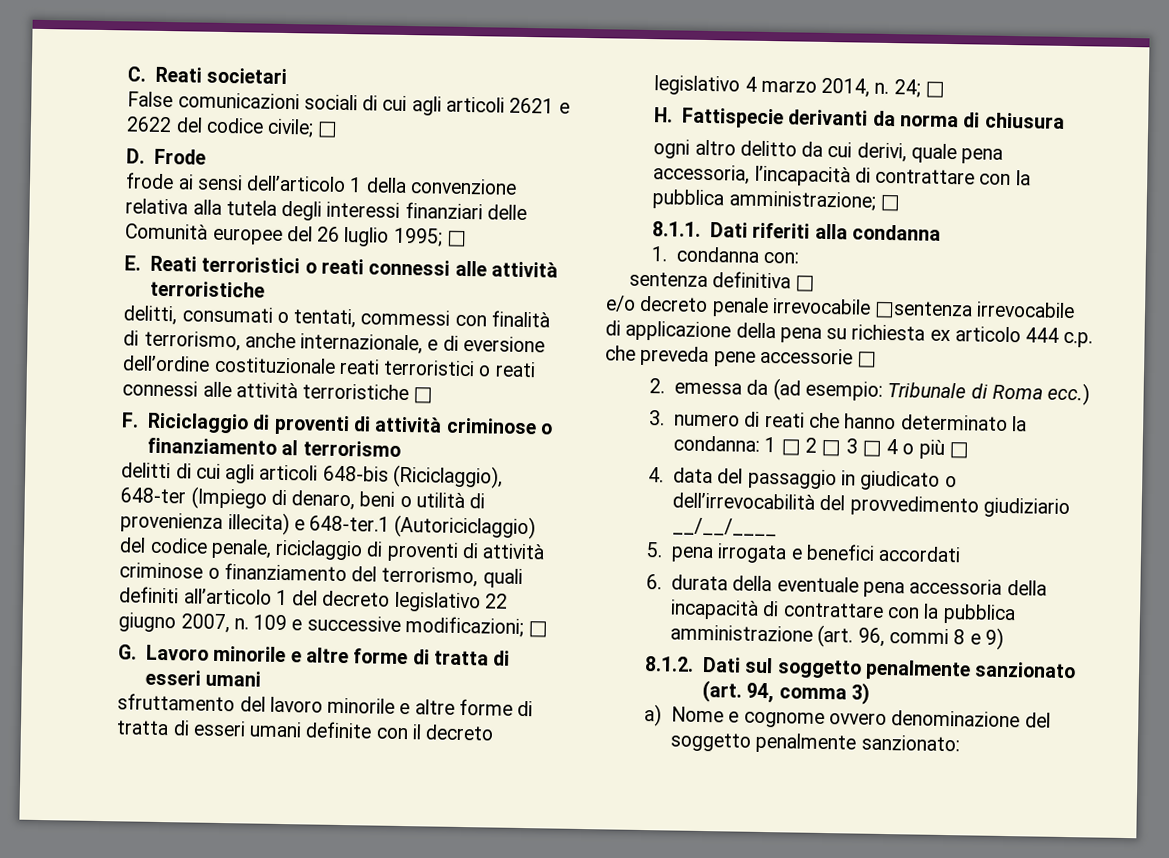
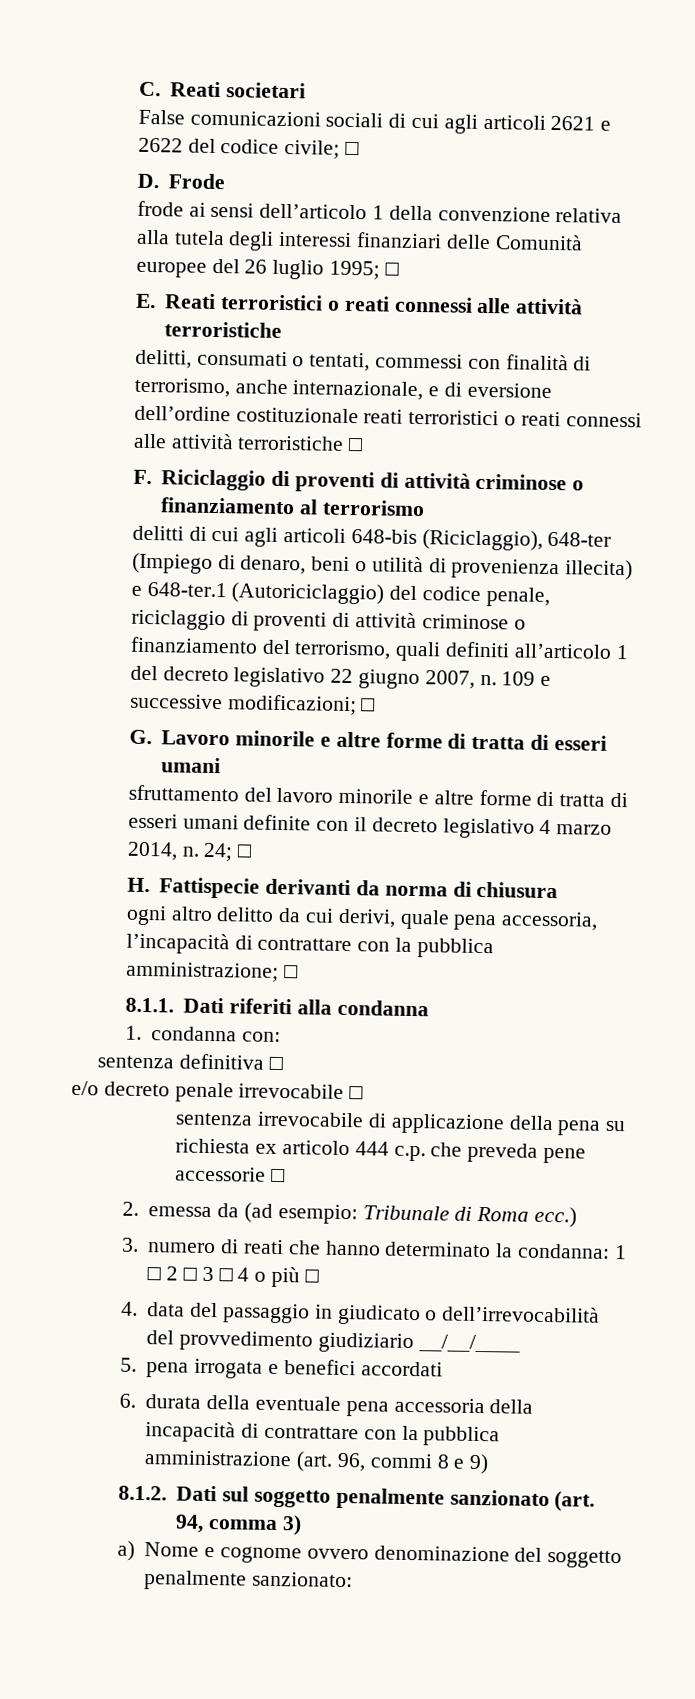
[874,300,974,320] □sentenza -> [349,1086,364,1100] [175,1112,254,1126] □ // sentenza

